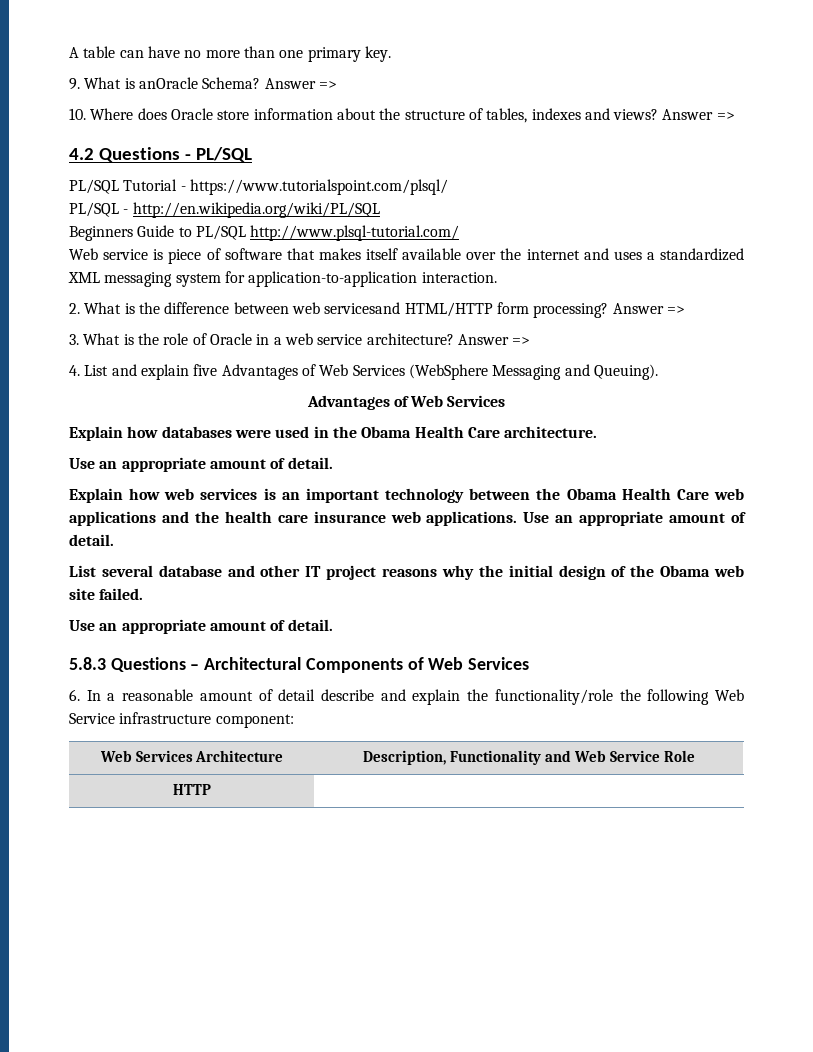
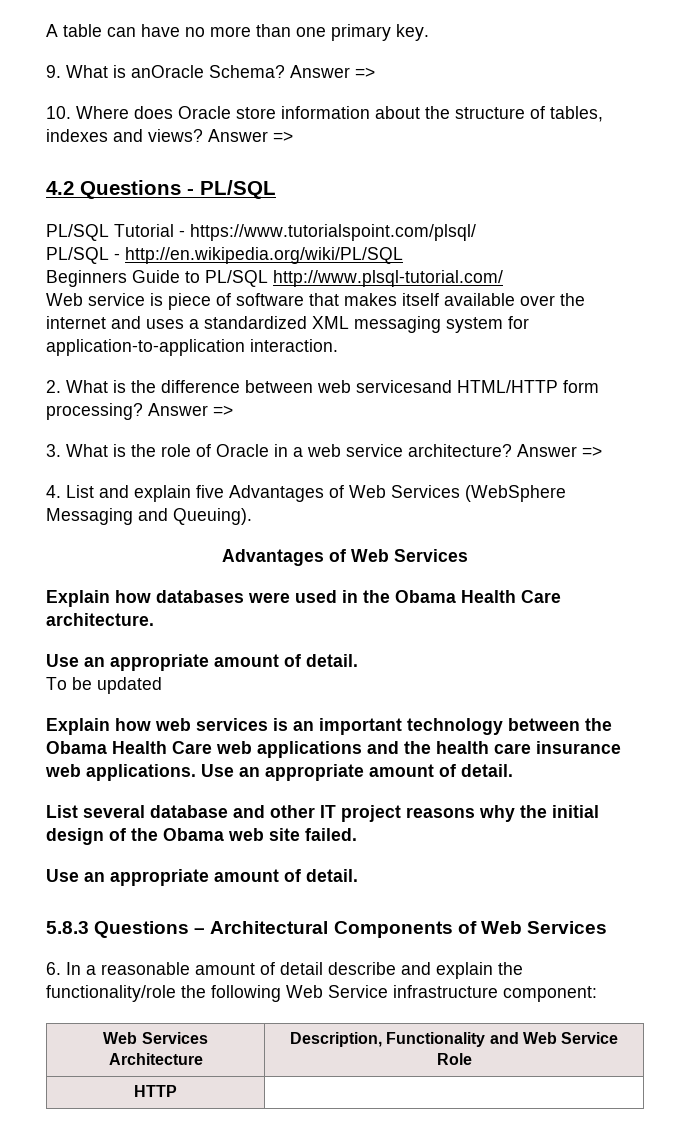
(333, 463) none -> [46,677,162,694] // To be updated

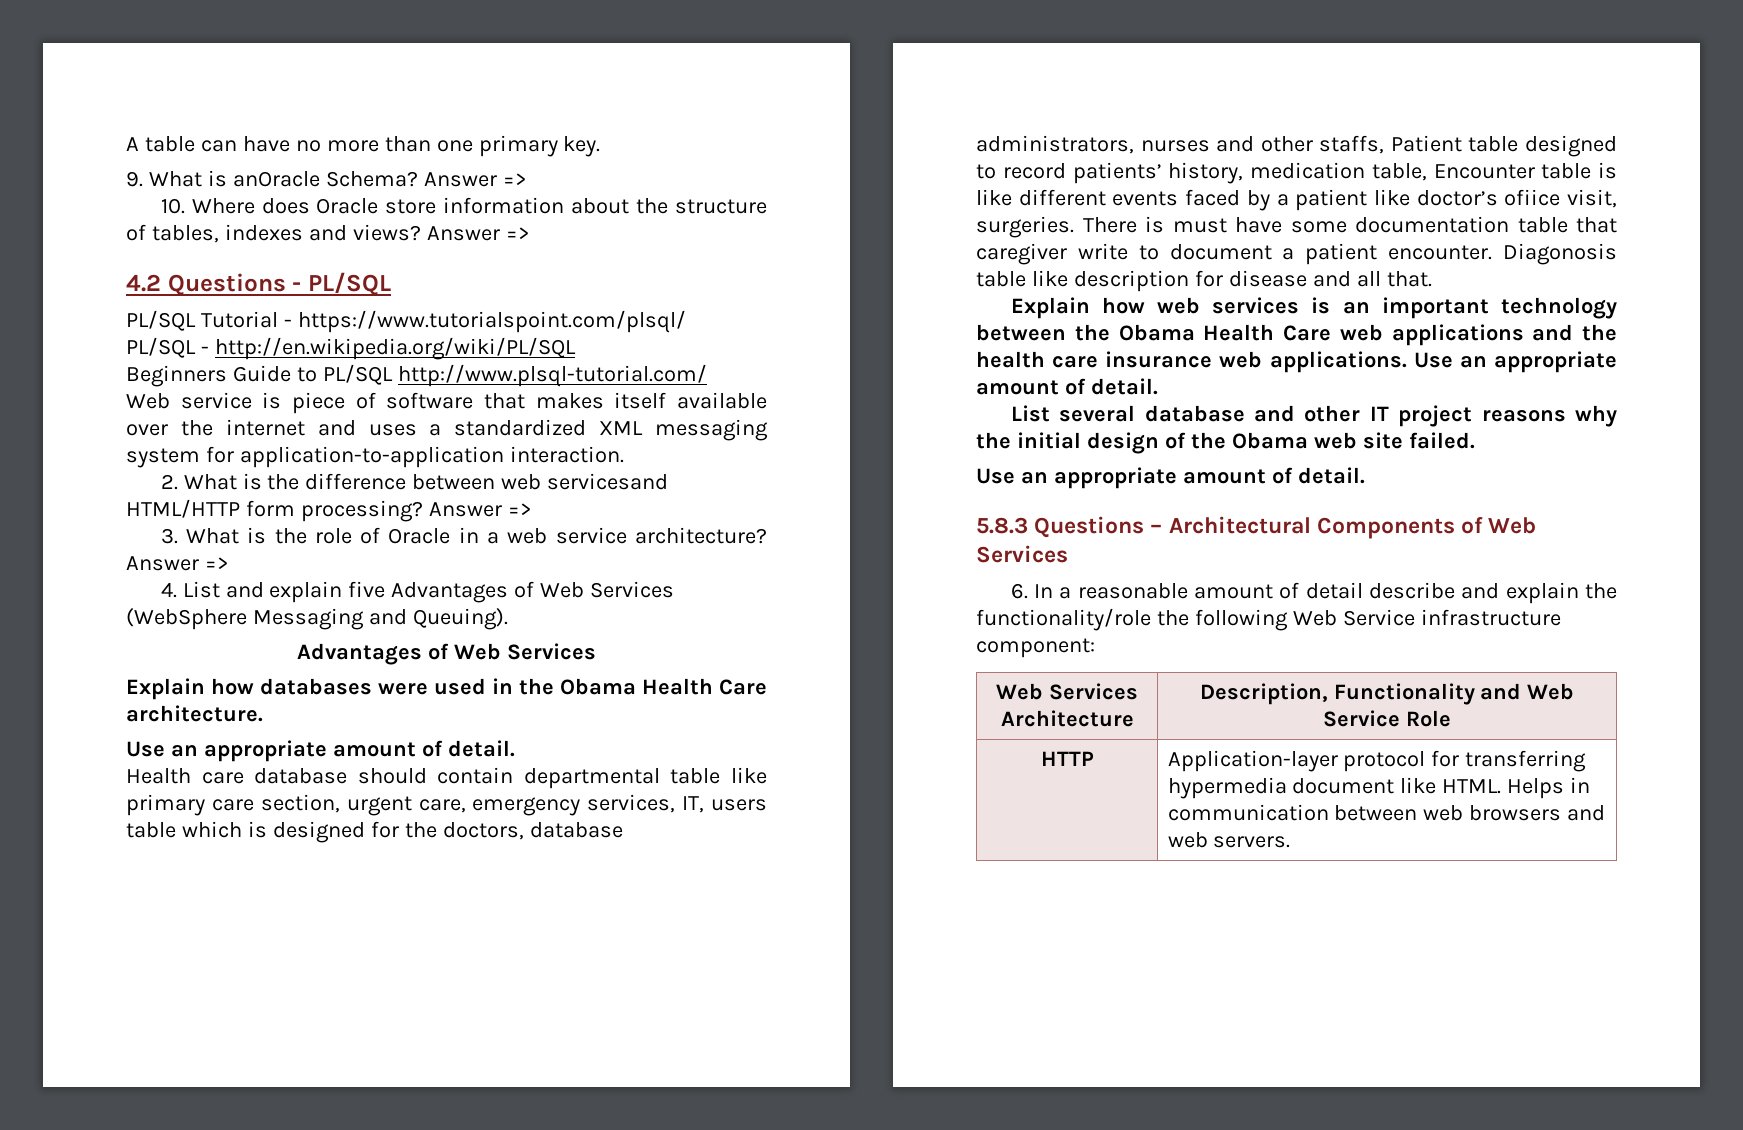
[46,677,162,694] To be updated -> [126,767,767,789] [126,794,767,816] [126,821,623,843] [976,135,1617,157] [976,162,1617,184] [976,189,1617,211] [976,216,1617,238] [976,243,1617,265] [976,270,1432,292] Health care database should contain departmental table like primary care section, urgent care, emergency services, IT, users table which is designed for the doctors, database administrators, nurses and other staffs, Patient table designed to record patients’ history, medication table, Encounter table is like different events faced by a patient like doctor’s ofiice visit, surgeries. There is must have some documentation table that caregiver write to document a patient encounter. Diagonosis table like description for disease and all that.
(177, 1091) none -> [1167,750,1587,772] [1167,777,1591,799] [1167,804,1606,821] [1167,832,1291,848] Application-layer protocol for transferring hypermedia document like HTML. Helps in communication between web browsers and web servers.

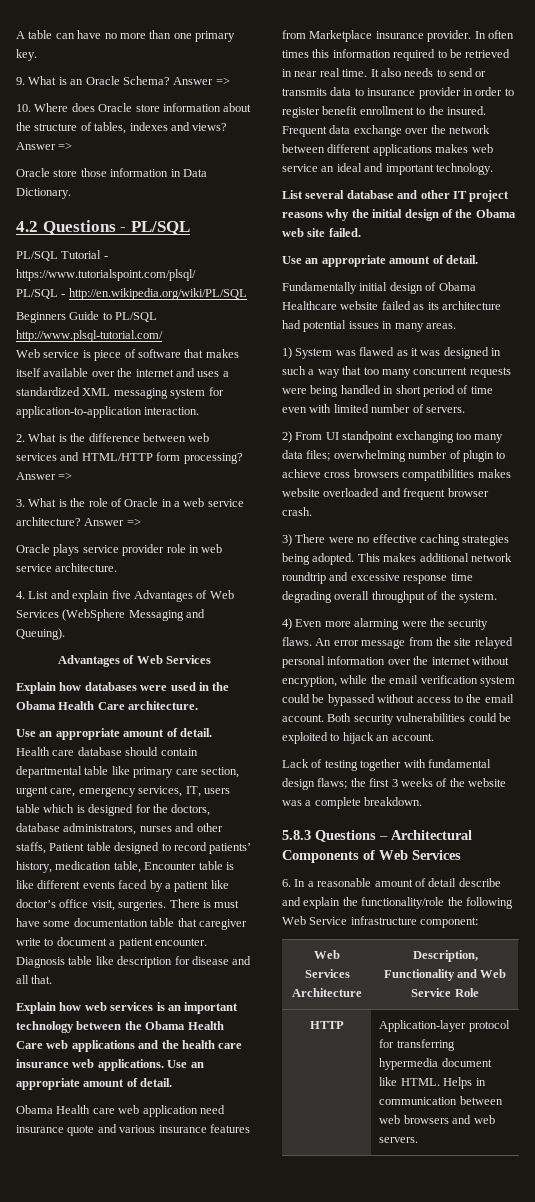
[232,171,320,187] anOracle -> [70,76,120,85] an Oracle
(530, 233) none -> [16,168,207,177] [16,188,71,199] // Oracle store those information in Data Dictionary.
[547,473,669,490] servicesand -> [16,452,80,461] services and
(229, 563) none -> [16,544,223,556] [16,563,118,572] // Oracle plays service provider role in web service architecture.
[1504,189,1561,206] ofiice -> [59,899,89,908] office
[1503,243,1617,265] Diagonosis -> [16,957,65,968] Diagnosis
(1158, 386) none -> [16,1105,225,1117] [16,1124,250,1136] [282,30,514,42] [282,49,511,61] [282,68,487,77] [282,87,514,99] [282,106,486,118] [282,125,490,137] [282,144,493,156] [282,163,493,175] // Obama Health care web application need insurance quote and various insurance features from Marketplace insurance provider. In often times this information required to be retrieved in near real time. It also needs to send or transmits data to insurance provider in order to register benefit enrollment to the insured. Frequent data exchange over the network between different applications makes web service an ideal and important technology.
(1365, 475) none -> [282,282,476,294] [282,301,501,310] [282,320,456,332] [282,347,501,359] [282,366,511,378] [282,385,493,397] [282,404,465,413] [282,431,504,443] [282,450,506,462] [282,469,511,481] [282,488,489,500] [282,507,312,516] [282,534,510,546] [282,553,512,565] [282,572,473,584] [282,591,497,603] [282,618,489,630] [282,637,513,649] [282,656,509,668] [282,675,515,687] [282,694,514,706] [282,713,511,725] [282,732,434,744] [282,759,491,771] [282,778,506,790] [282,797,423,809] // Fundamentally initial design of Obama Healthcare website failed as its architecture had potential issues in many areas. // 1) System was flawed as it was designed in such a way that too many concurrent requests were being handled in short period of time even with limited number of servers. // 2) From UI standpoint exchanging too many data files; overwhelming number of plugin to achieve cross browsers compatibilities makes website overloaded and frequent browser crash. // 3) There were no effective caching strategies being adopted. This makes additional network roundtrip and excessive response time degrading overall throughput of the system. // 4) Even more alarming were the security flaws. An error message from the site relayed personal information over the internet without encryption, while the email verification system could be bypassed without access to the email account. Both security vulnerabilities could be exploited to hijack an account. // Lack of testing together with fundamental design flaws; the first 3 weeks of the website was a complete breakdown.

